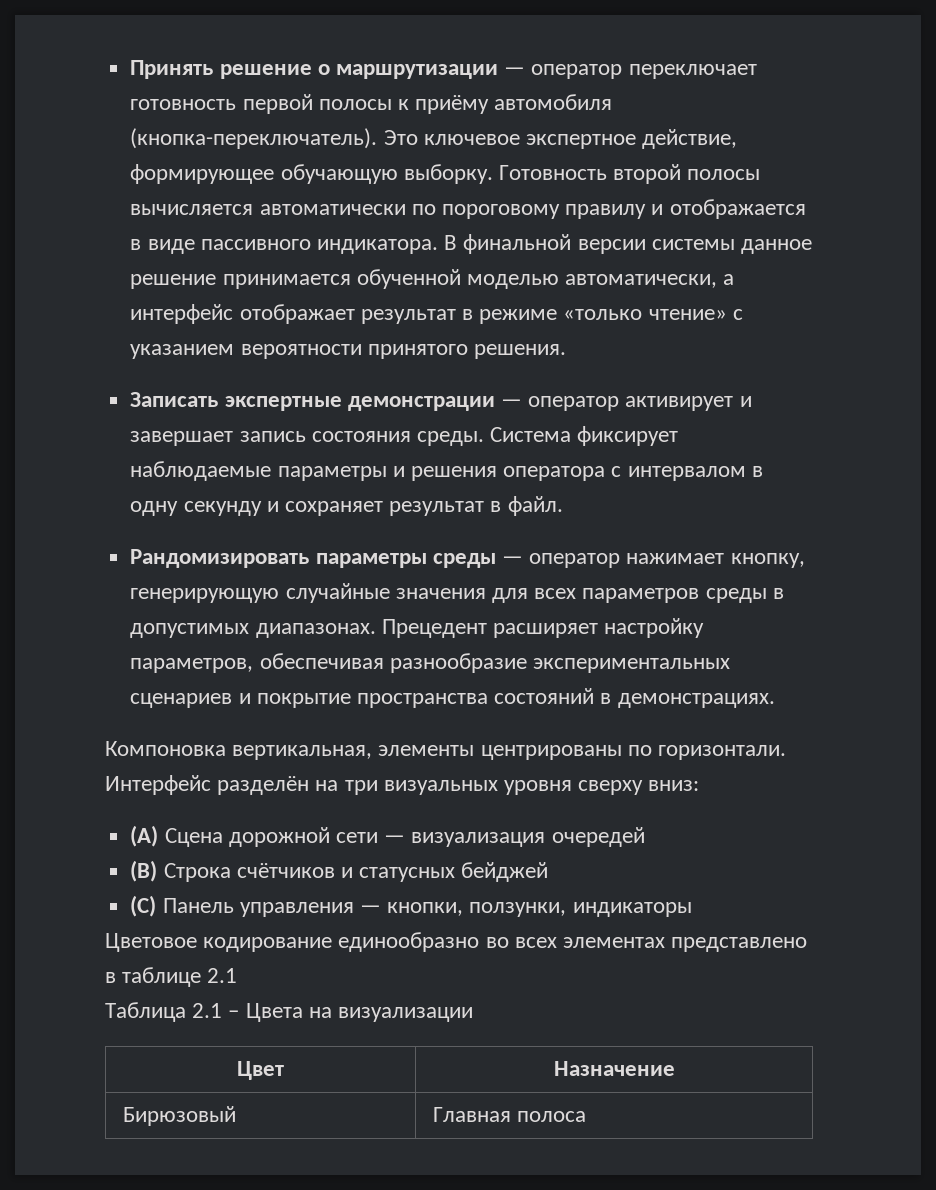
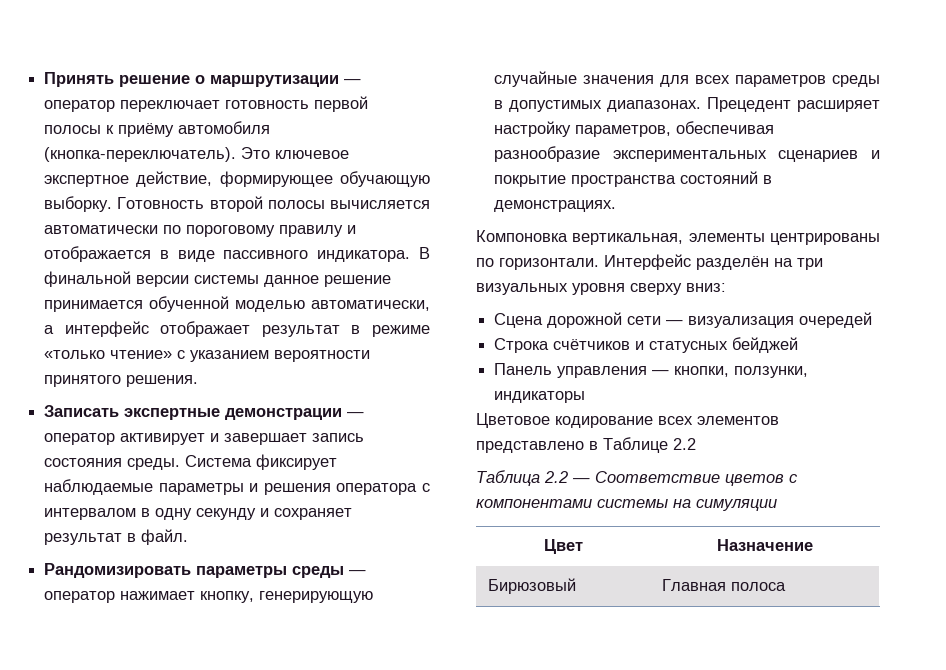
[130,825,159,847] (A) -> (726, 287) none
[130,860,158,882] (B) -> (873, 320) none
[130,895,157,917] (C) -> (799, 345) none
[338,932,808,952] [105,967,238,987] [105,1002,474,1022] единообразно во всех элементах представлено в таблице 2.1 // Таблица 2.1 – Цвета на визуализации -> [658,416,779,425] [476,437,696,453] [476,470,798,486] [476,499,777,511] всех элементов представлено в Таблице 2.2 // Таблица 2.2 — Соответствие цветов с компонентами системы на симуляции

